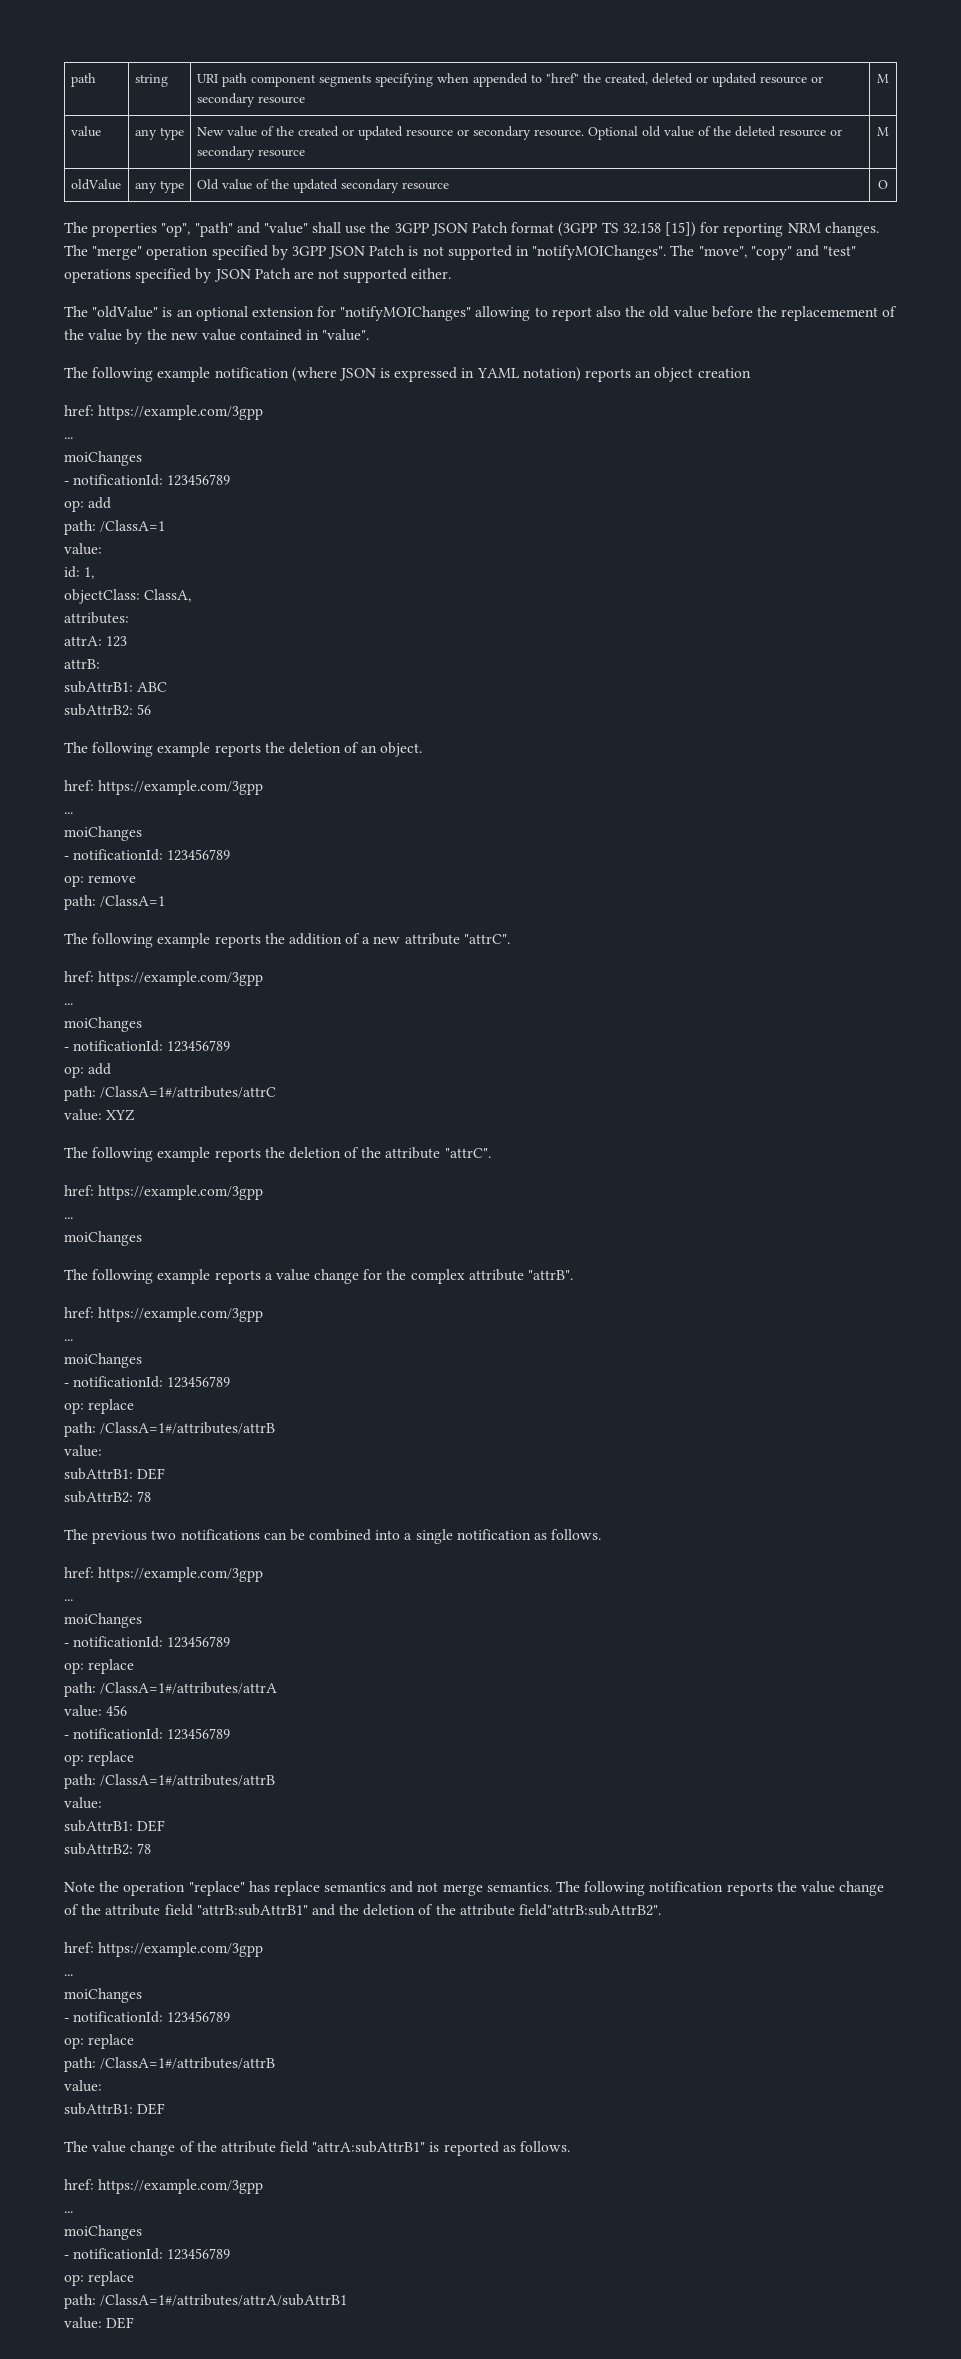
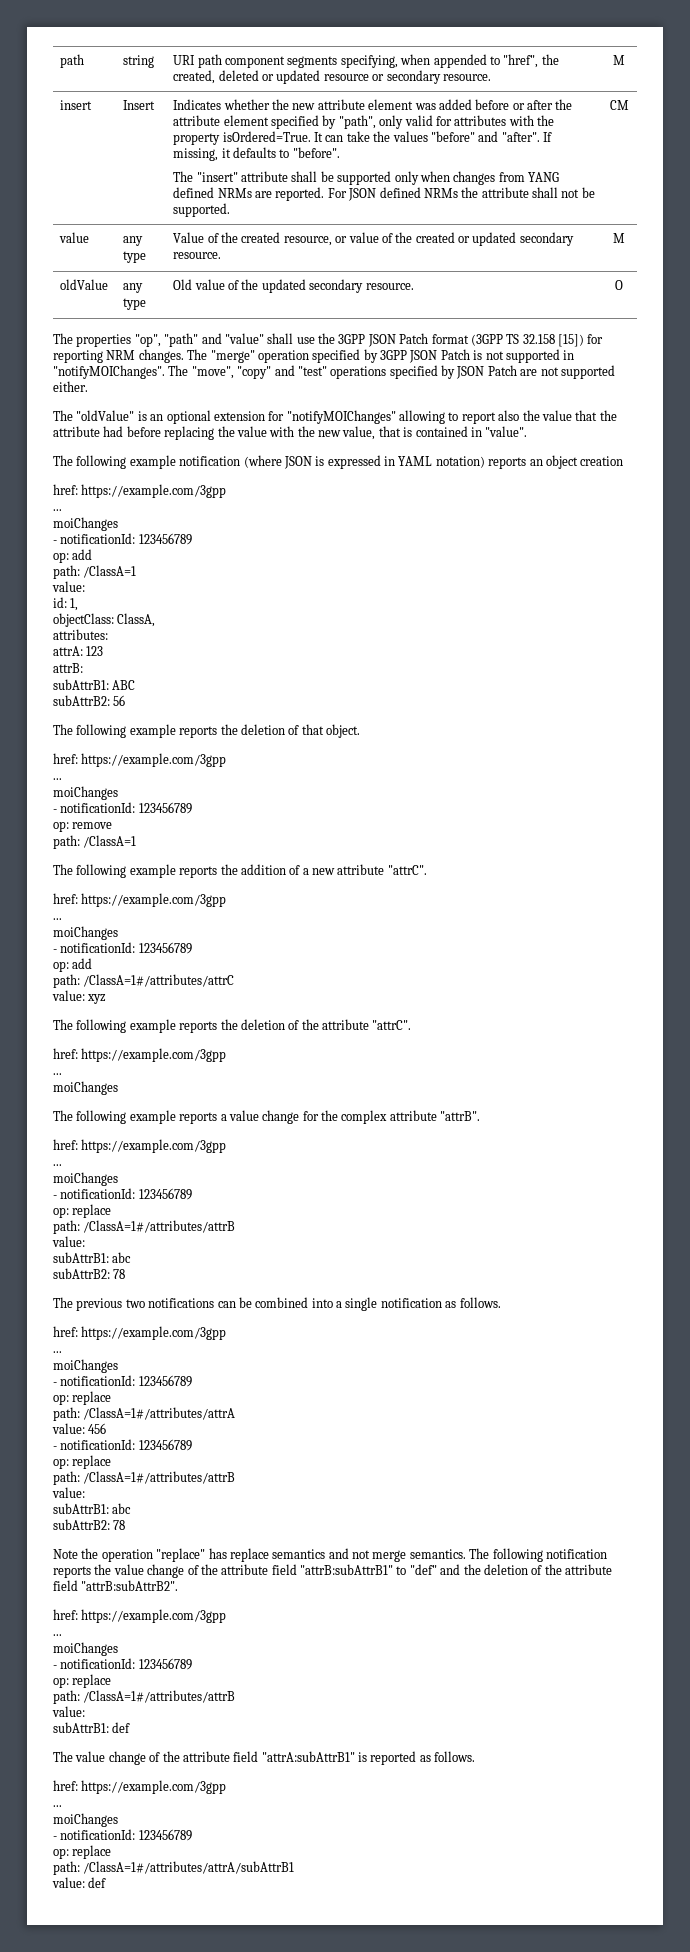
[374,73,433,87] specifying -> [340,55,398,68] specifying,
[545,73,579,83] "href" -> [503,54,539,68] "href",
[257,96,305,104] [877,74,889,83] [70,126,101,137] [134,127,184,140] [196,127,224,136] resource | M // value | any type | New -> [442,74,491,81] [613,55,625,65] [60,100,93,110] [123,100,156,110] [173,99,573,110] [173,115,554,129] [173,131,552,145] [173,147,340,161] [173,171,559,185] [173,187,595,201] [173,203,231,217] [609,100,629,110] [59,232,90,243] [123,236,144,246] [123,251,147,263] [173,232,348,246] resource. | M // insert | Insert | Indicates whether the new attribute element was added before or after the attribute element specified by "path", only valid for attributes with the property isOrdered=True. It can take the values "before" and "after". If missing, it defaults to "before". // The "insert" attribute shall be supported only when changes from YANG defined NRMs are reported. For JSON defined NRMs the attribute shall not be supported. | CM // value | any type | Value of the created resource, or
[405,126,842,140] [196,146,305,160] resource or secondary resource. Optional old value of the deleted resource or secondary resource -> [519,232,574,246] [173,252,222,259] secondary resource.
[401,182,449,190] resource -> [365,283,414,290] resource.
[649,306,898,321] [64,329,236,344] old value before the replacemement of the value by the new value -> [541,410,617,421] [53,426,413,440] value that the attribute had before replacing the value with the new value, that is
[361,745,378,753] an -> [301,724,324,735] that
[106,1109,135,1121] XYZ -> [87,994,107,1004] xyz
[137,1468,166,1480] DEF -> [112,1252,132,1263] abc
[137,1820,166,1832] DEF -> [112,1503,132,1514] abc
(308, 1910) none -> [396,1564,437,1575] to "def"
[519,1904,662,1916] field"attrB:subAttrB2". -> [53,1580,179,1591] field "attrB:subAttrB2".
[137,2103,166,2115] DEF -> [112,1722,131,1733] def
[106,2317,135,2329] DEF -> [88,1877,107,1888] def

